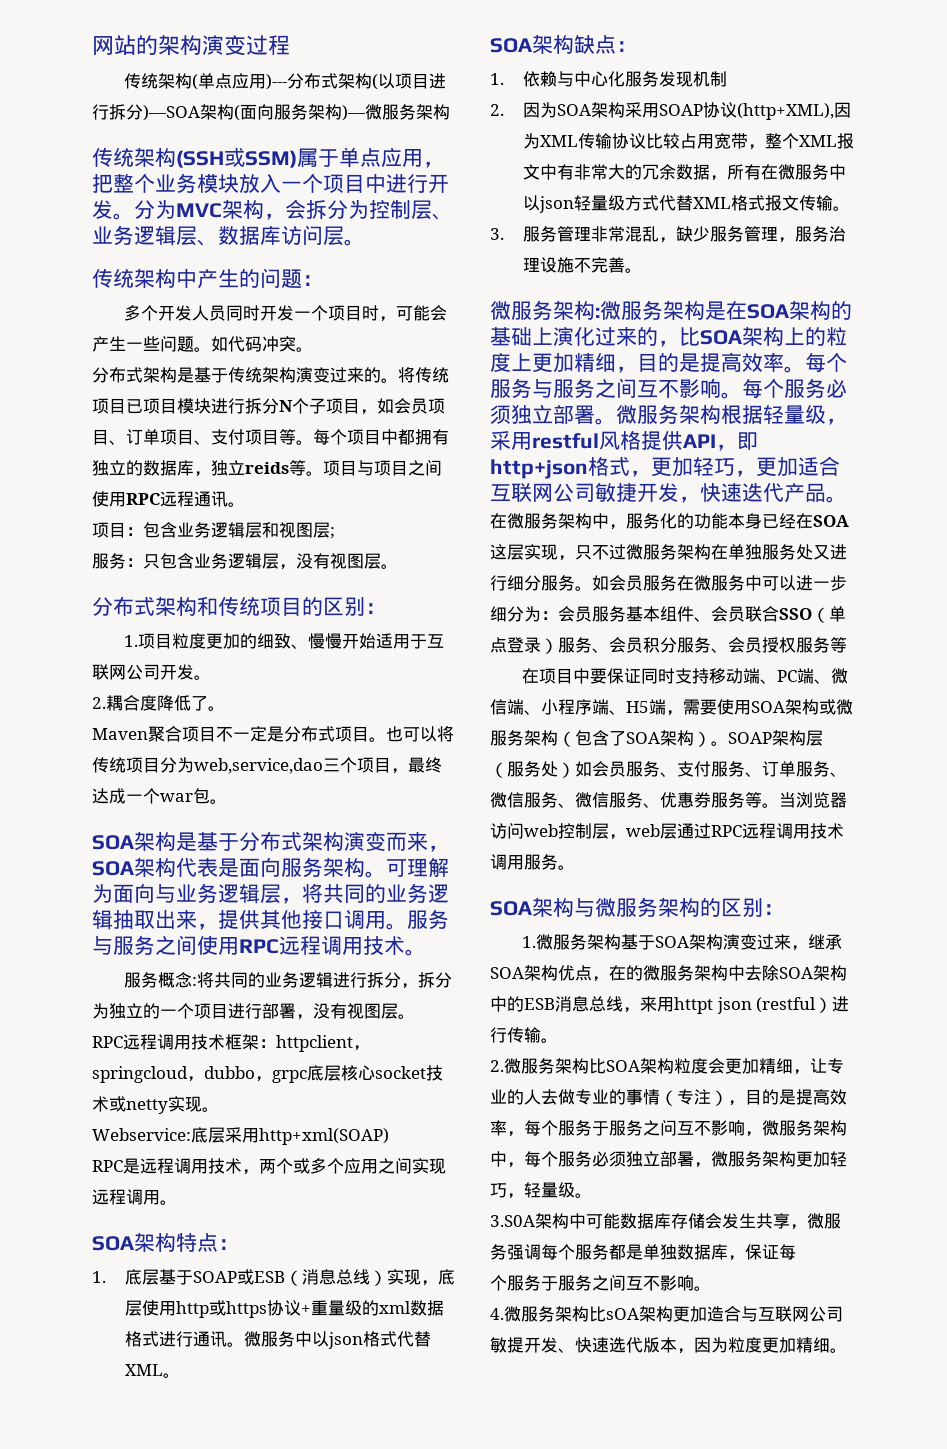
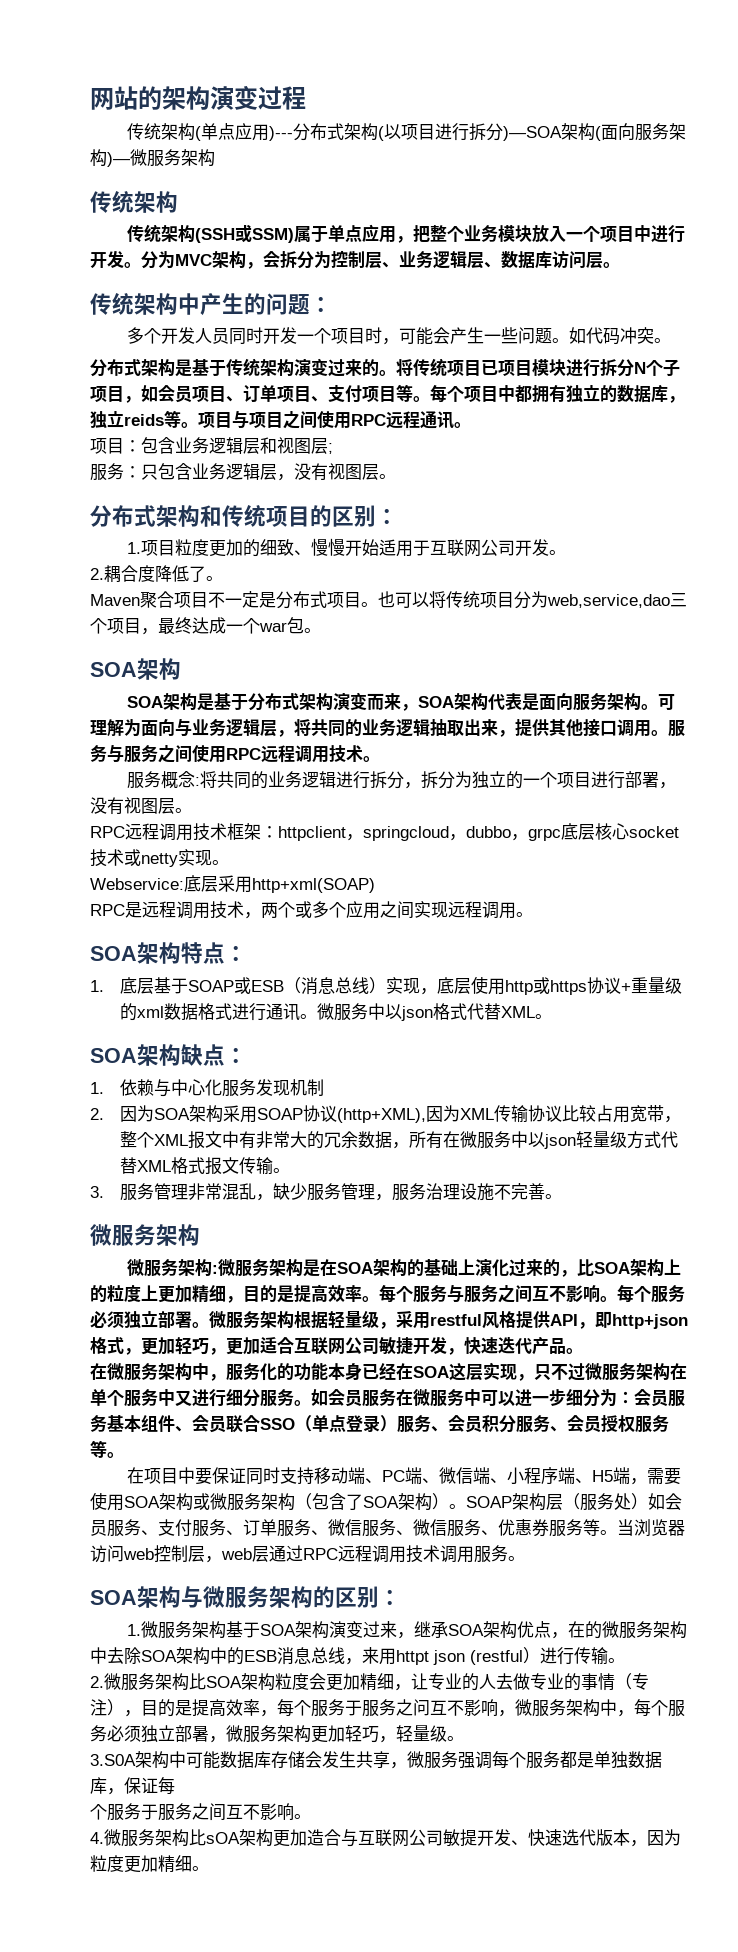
(176, 157) none -> [126,224,195,243] // 传统架构
(176, 841) none -> [126,693,197,710] // SOA架构
(595, 310) none -> [126,1259,212,1276] // 微服务架构
[745,544,813,560] 独服务处 -> [107,1389,175,1406] 个服务中
(847, 645) none -> [107,1452,124,1458] 。

